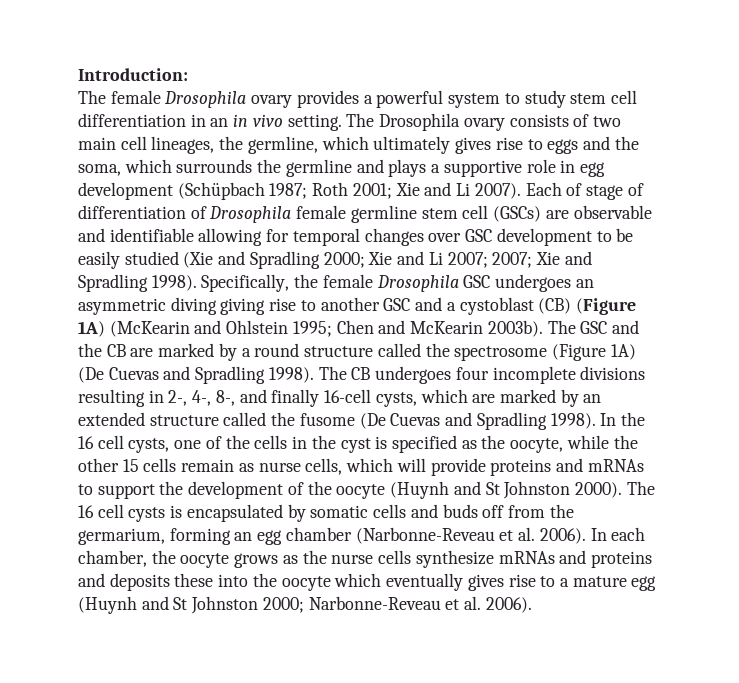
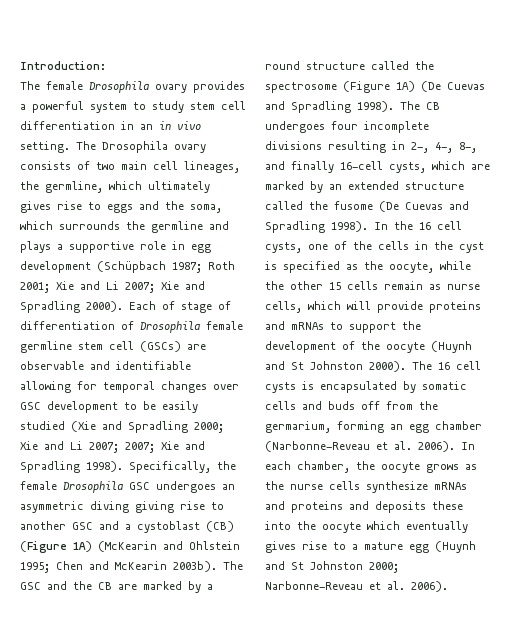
[474,183,521,199] 2007). -> [125,281,205,293] [20,301,123,313] 2007; Xie and Spradling 2000).

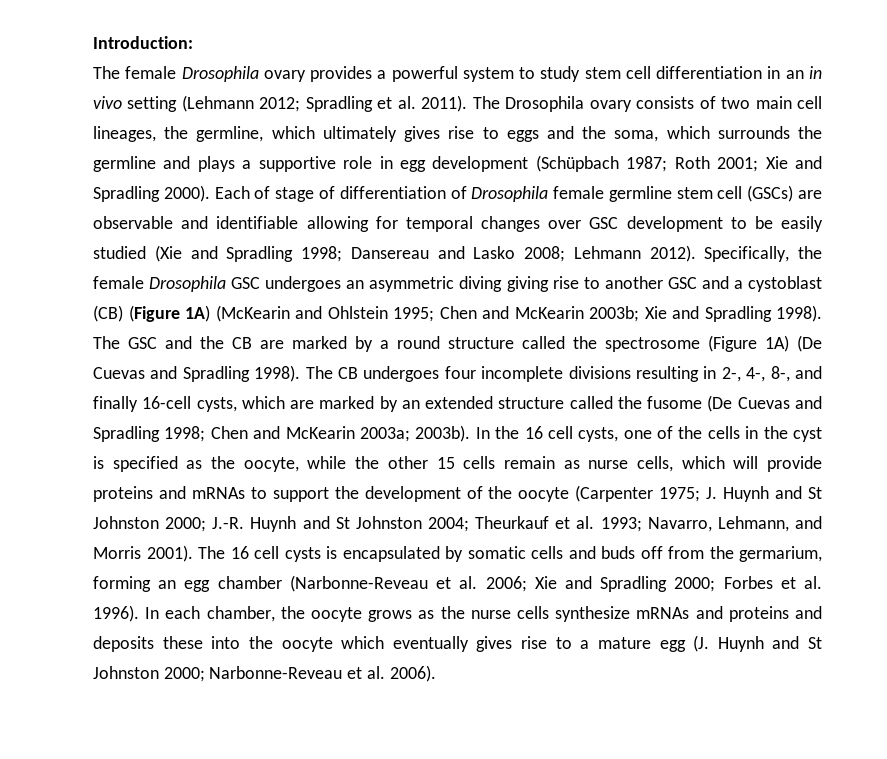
[20,141,70,153] setting. -> [127,95,468,112] setting (Lehmann 2012; Spradling et al. 2011).
[106,281,205,293] Li 2007; Xie and -> (823, 162) none
[194,422,224,433] [20,441,205,453] [20,461,123,473] 2000; Xie and Li 2007; 2007; Xie and Spradling 1998). -> [301,245,696,262] 1998; Dansereau and Lasko 2008; Lehmann 2012).
[173,561,217,572] 2003b). -> [589,305,822,322] 2003b; Xie and Spradling 1998).
[331,221,368,232] 1998). -> [164,425,471,442] 1998; Chen and McKearin 2003a; 2003b).
[431,341,472,353] [265,361,406,372] (Huynh and St Johnston 2000). -> [575,485,822,502] [93,516,822,532] [93,545,193,562] (Carpenter 1975; J. Huynh and St Johnston 2000; J.-R. Huynh and St Johnston 2004; Theurkauf et al. 1993; Navarro, Lehmann, and Morris 2001).
[418,441,455,452] 2006). -> [485,576,822,592] [93,605,139,622] 2006; Xie and Spradling 2000; Forbes et al. 1996).
[435,541,476,553] (Huynh -> [693,635,764,652] (J. Huynh

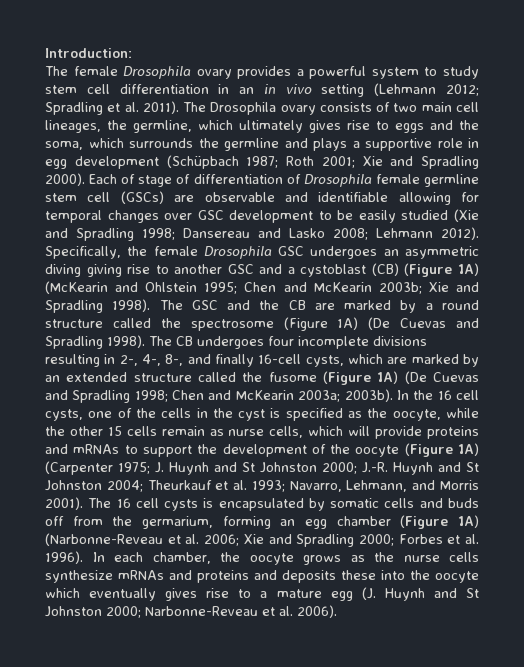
(703, 402) none -> [323,371,399,385] (Figure 1A)
(570, 494) none -> [404,443,480,457] (Figure 1A)
(282, 582) none -> [400,515,480,529] (Figure 1A)

